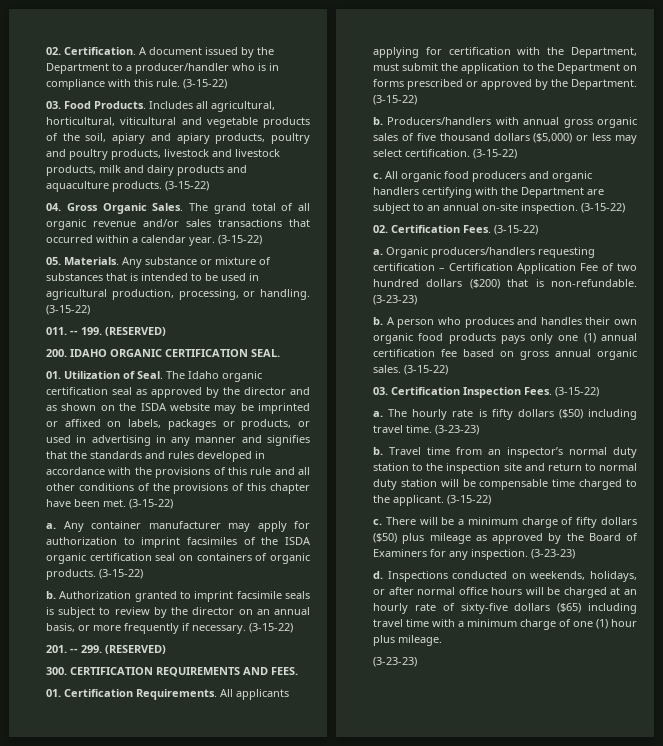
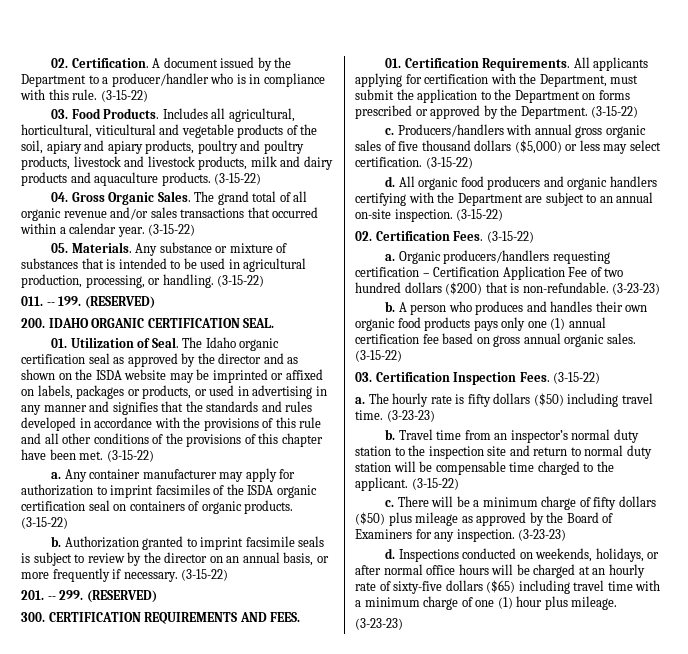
[373,117,383,125] b. -> [385,128,395,135] c.
[373,173,382,179] c. -> [385,176,396,187] d.

